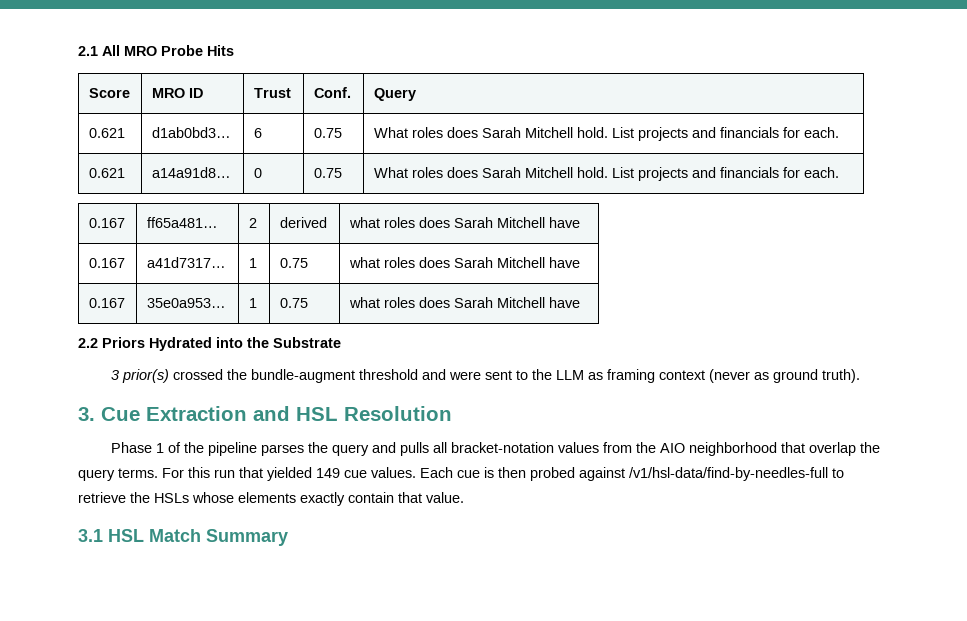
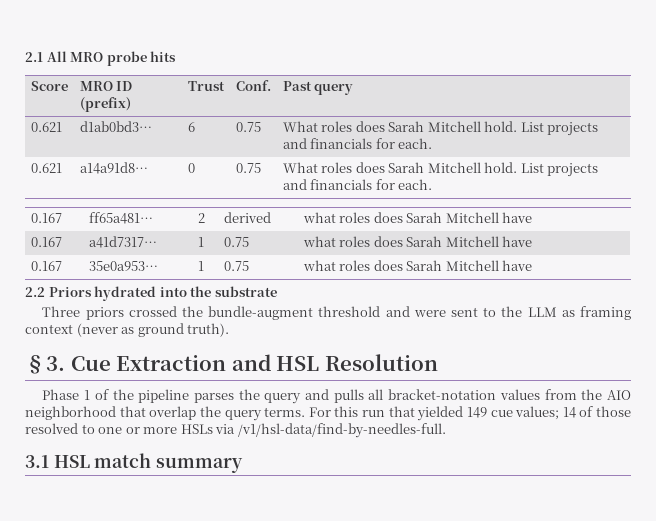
[161,45,234,56] Probe Hits -> [106,51,177,66] probe hits
(203, 93) none -> [79,97,131,112] (prefix)
[373,88,416,101] Query -> [282,81,354,95] Past query
[149,337,212,351] Hydrated -> [94,286,157,301] hydrated
[273,337,341,348] [111,369,170,383] Substrate // 3 prior(s) -> [214,286,277,297] [42,306,124,320] substrate // Three priors
[78,407,95,421] 3. -> [25,355,65,374] §3.
[371,467,844,481] [78,492,464,506] values. Each cue is then probed against /v1/hsl-data/find-by-needles-full to retrieve the HSLs whose elements exactly contain that value. -> [515,406,631,420] [25,423,446,438] values; 14 of those resolved to one or more HSLs via /v1/hsl-data/find-by-needles-full.
[149,529,288,546] Match Summary -> [94,453,244,473] match summary

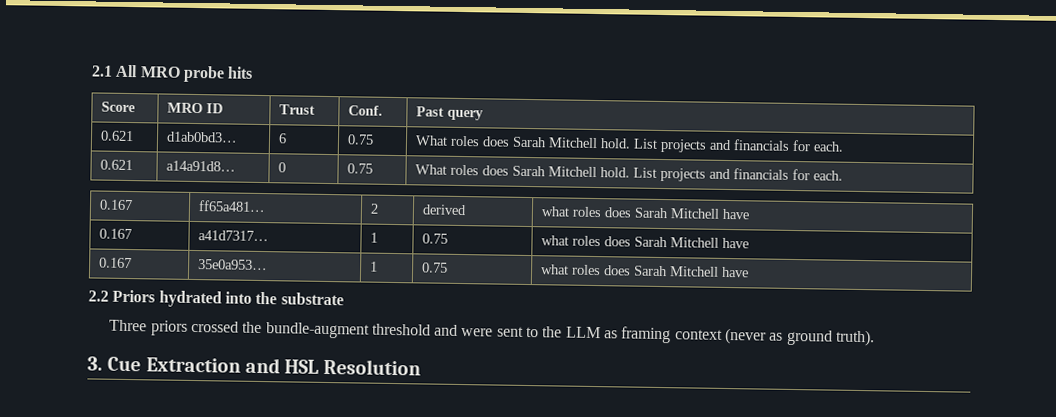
[79,97,131,112] (prefix) -> (223, 108) none
[25,355,65,374] §3. -> [87,356,103,371] 3.
[42,389,631,404] [25,406,631,421] [25,423,446,438] [25,453,244,473] // Phase 1 of the pipeline parses the query and pulls all bracket-notation values from the AIO neighborhood that overlap the query terms. For this run that yielded 149 cue values; 14 of those resolved to one or more HSLs via /v1/hsl-data/find-by-needles-full. // 3.1 HSL match summary -> (422, 367) none

